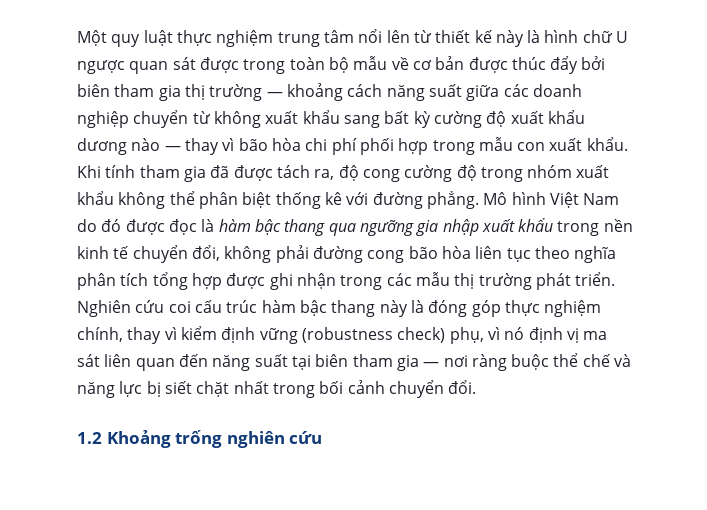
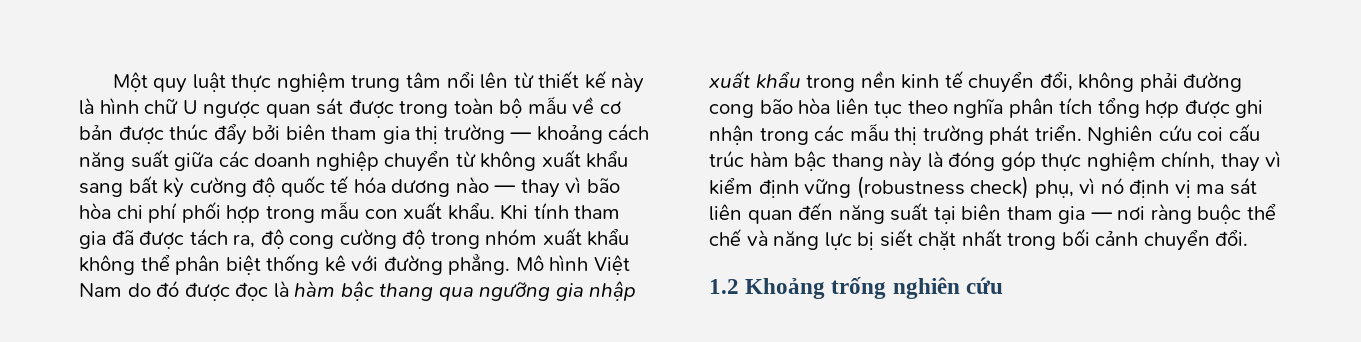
[510,110,585,124] xuất khẩu -> [280,175,386,197] quốc tế hóa

